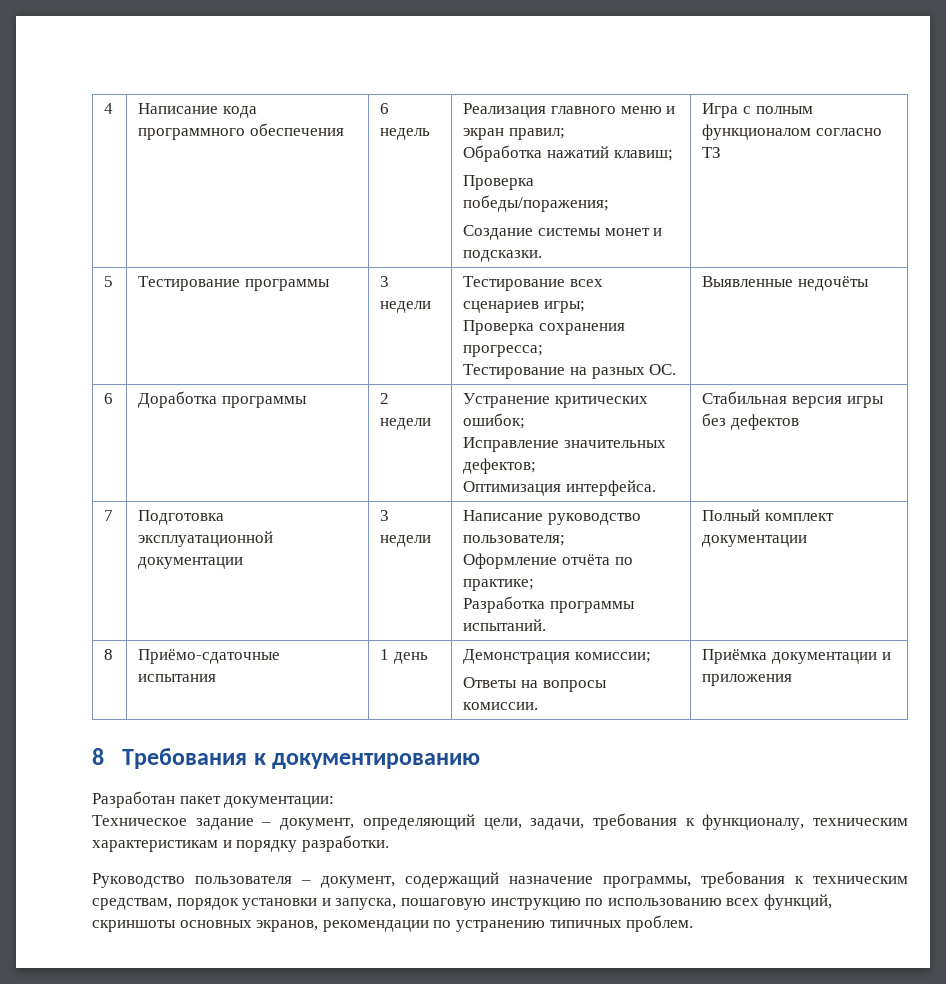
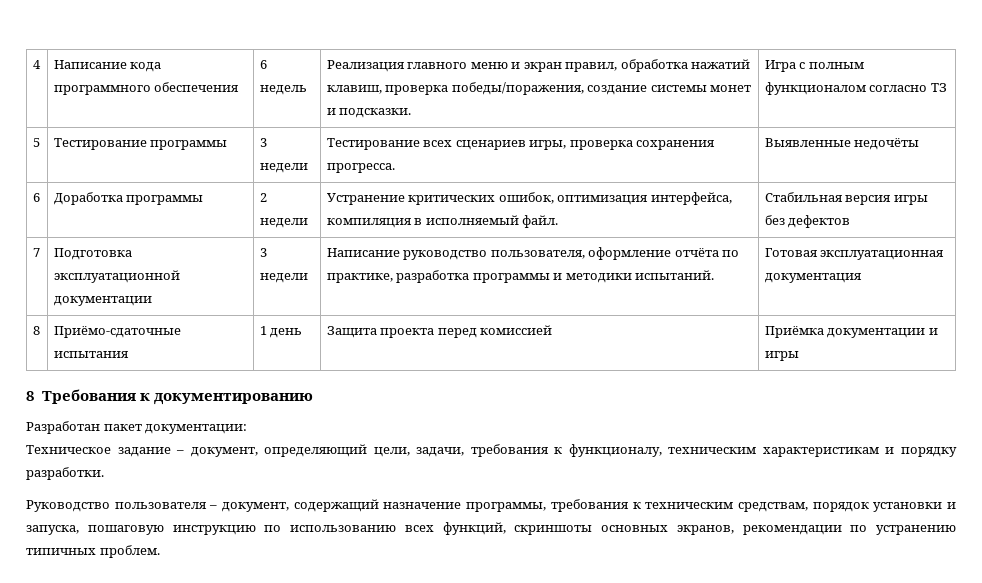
[509,128,566,140] [463,145,673,162] [463,175,535,190] [463,195,610,212] [463,225,534,240] правил; // Обработка нажатий клавиш; // Проверка победы/поражения; // Создание -> [565,59,751,72] [326,82,648,95] правил, обработка нажатий клавиш, проверка победы/поражения, создание
[544,301,586,313] [463,320,626,335] [463,345,544,357] [463,364,677,379] игры; // Проверка сохранения прогресса; // Тестирование на разных OC. -> [529,140,716,150] [326,163,395,173] игры, проверка сохранения прогресса.
[463,413,526,429] [463,437,667,452] [463,458,537,474] [463,480,657,496] ошибок; // Исправление значительных дефектов; // Оптимизация интерфейса. -> [498,192,732,205] [326,215,559,228] ошибок, оптимизация интерфейса, компиляция в исполняемый файл.
[463,535,566,546] [463,553,633,569] [463,579,535,591] [463,596,636,613] [463,619,547,631] [702,509,835,521] [702,535,808,547] пользователя; // Оформление отчёта по практике; // Разработка программы испытаний. | Полный комплект документации -> [490,247,740,260] [326,270,715,283] [764,248,945,260] [764,273,862,283] пользователя, оформление отчёта по практике, разработка программы и методики испытаний. | Готовая эксплуатационная документация
[463,649,652,664] [463,677,607,692] [463,702,539,710] Демонстрация комиссии; // Ответы на вопросы комиссии. -> [326,325,553,338] Защита проекта перед комиссией
[702,674,793,686] приложения -> [764,351,799,361] игры

